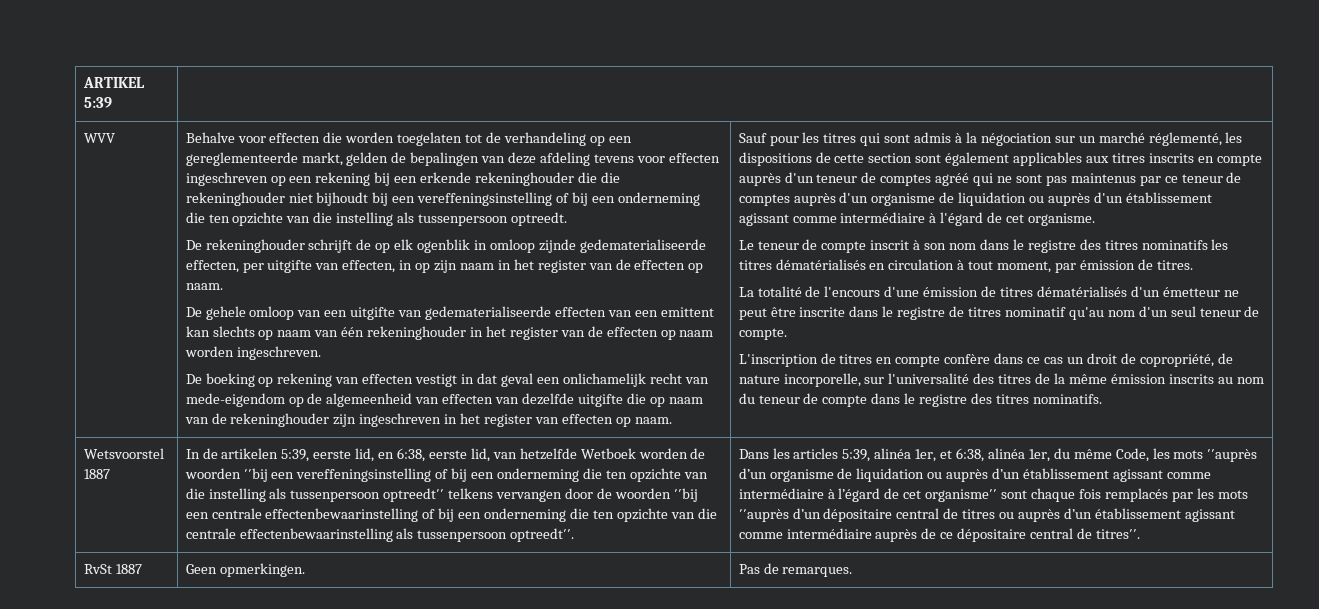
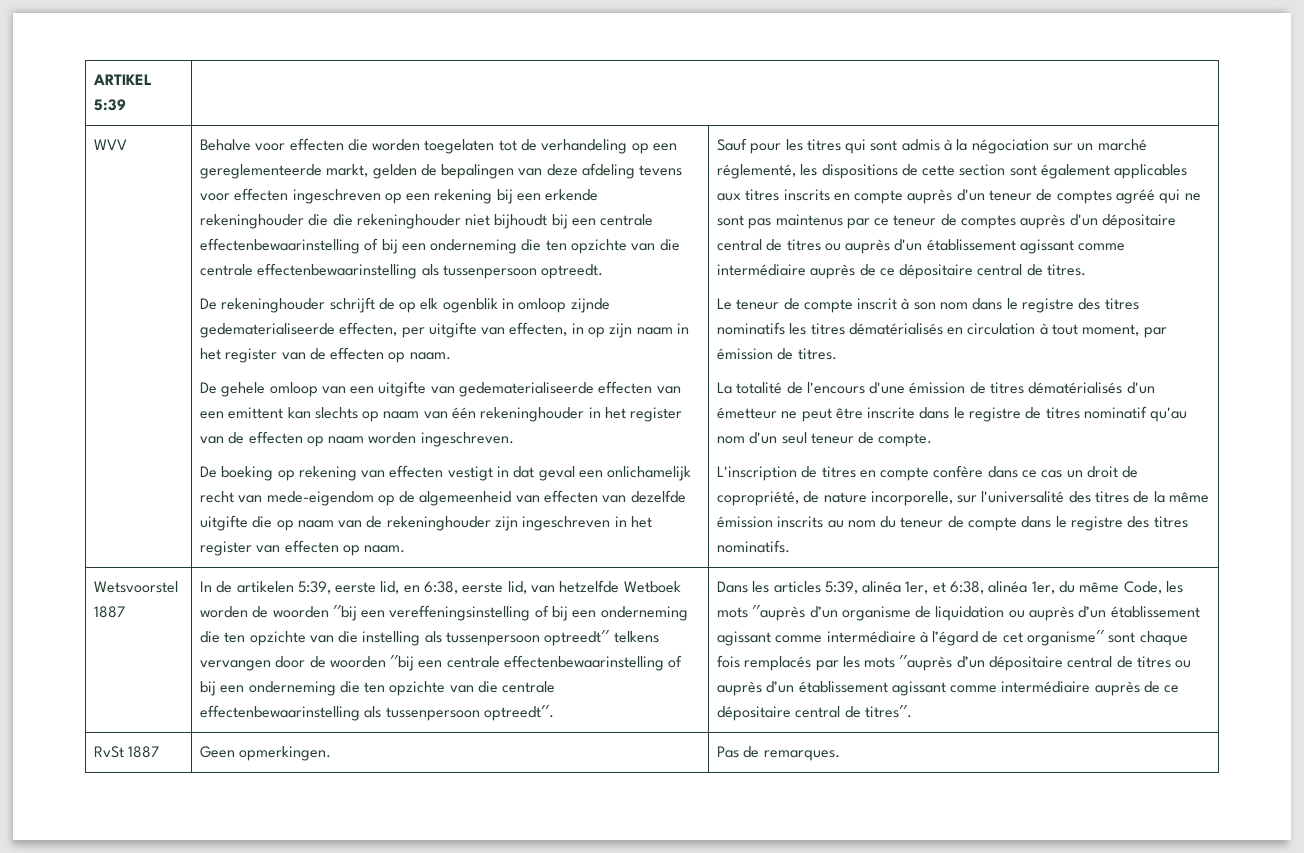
[417,192,700,206] [185,212,394,226] vereffeningsinstelling of bij een onderneming die ten opzichte van die instelling -> [600,214,654,226] [199,238,680,254] [199,263,418,279] centrale effectenbewaarinstelling of bij een onderneming die ten opzichte van die centrale effectenbewaarinstelling
[871,192,1212,206] [738,212,1096,226] organisme de liquidation ou auprès d'un établissement agissant comme intermédiaire à l'égard de cet organisme. -> [1102,214,1177,229] [716,239,1126,254] [716,264,1087,279] dépositaire central de titres ou auprès d'un établissement agissant comme intermédiaire auprès de ce dépositaire central de titres.

